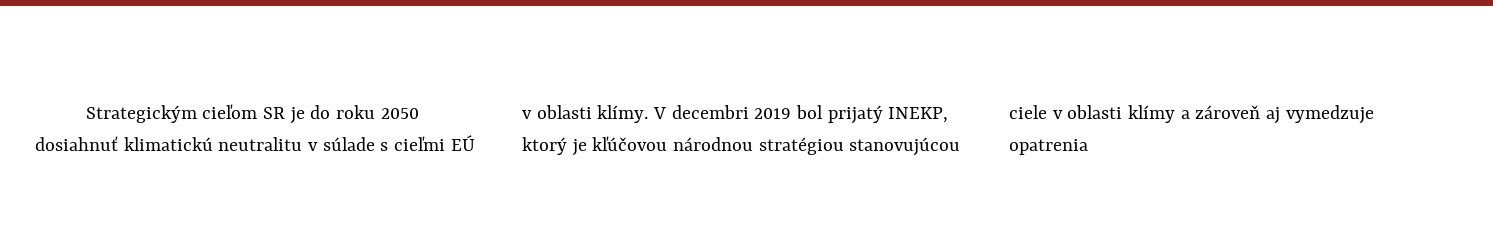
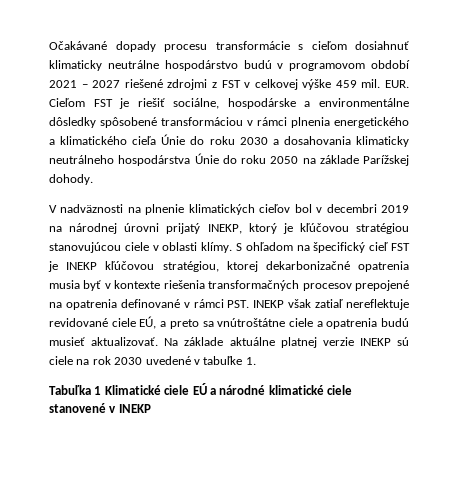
[85,104,419,124] [35,135,475,151] [522,105,824,123] Strategickým cieľom SR je do roku 2050 dosiahnuť klimatickú neutralitu v súlade s cieľmi EÚ v oblasti klímy. V decembri 2019 bol -> [49,41,409,52] [49,60,411,71] [49,79,409,90] [49,98,409,109] [49,117,409,128] [49,134,409,147] [49,153,409,166] [49,174,93,185] [49,204,410,215] [49,223,160,234] Očakávané dopady procesu transformácie s cieľom dosiahnuť klimaticky neutrálne hospodárstvo budú v programovom období 2021 – 2027 riešené zdrojmi z FST v celkovej výške 459 mil. EUR. Cieľom FST je riešiť sociálne, hospodárske a environmentálne dôsledky spôsobené transformáciou v rámci plnenia energetického a klimatického cieľa Únie do roku 2030 a dosahovania klimaticky neutrálneho hospodárstva Únie do roku 2050 na základe Parížskej dohody. // V nadväznosti na plnenie klimatických cieľov bol v decembri 2019 na národnej úrovni
[673,137,754,151] národnou -> (349, 227) none
[1128,105,1374,124] [1009,139,1088,155] klímy a zároveň aj vymedzuje opatrenia -> [201,242,411,253] [48,261,409,272] [49,280,409,291] [49,299,409,310] [49,316,409,329] [49,337,409,348] [49,356,256,365] [49,383,352,395] [49,403,151,413] klímy. S ohľadom na špecifický cieľ FST je INEKP kľúčovou stratégiou, ktorej dekarbonizačné opatrenia musia byť v kontexte riešenia transformačných procesov prepojené na opatrenia definované v rámci PST. INEKP však zatiaľ nereflektuje revidované ciele EÚ, a preto sa vnútroštátne ciele a opatrenia budú musieť aktualizovať. Na základe aktuálne platnej verzie INEKP sú ciele na rok 2030 uvedené v tabuľke 1. // Tabuľka 1 Klimatické ciele EÚ a národné klimatické ciele stanovené v INEKP

